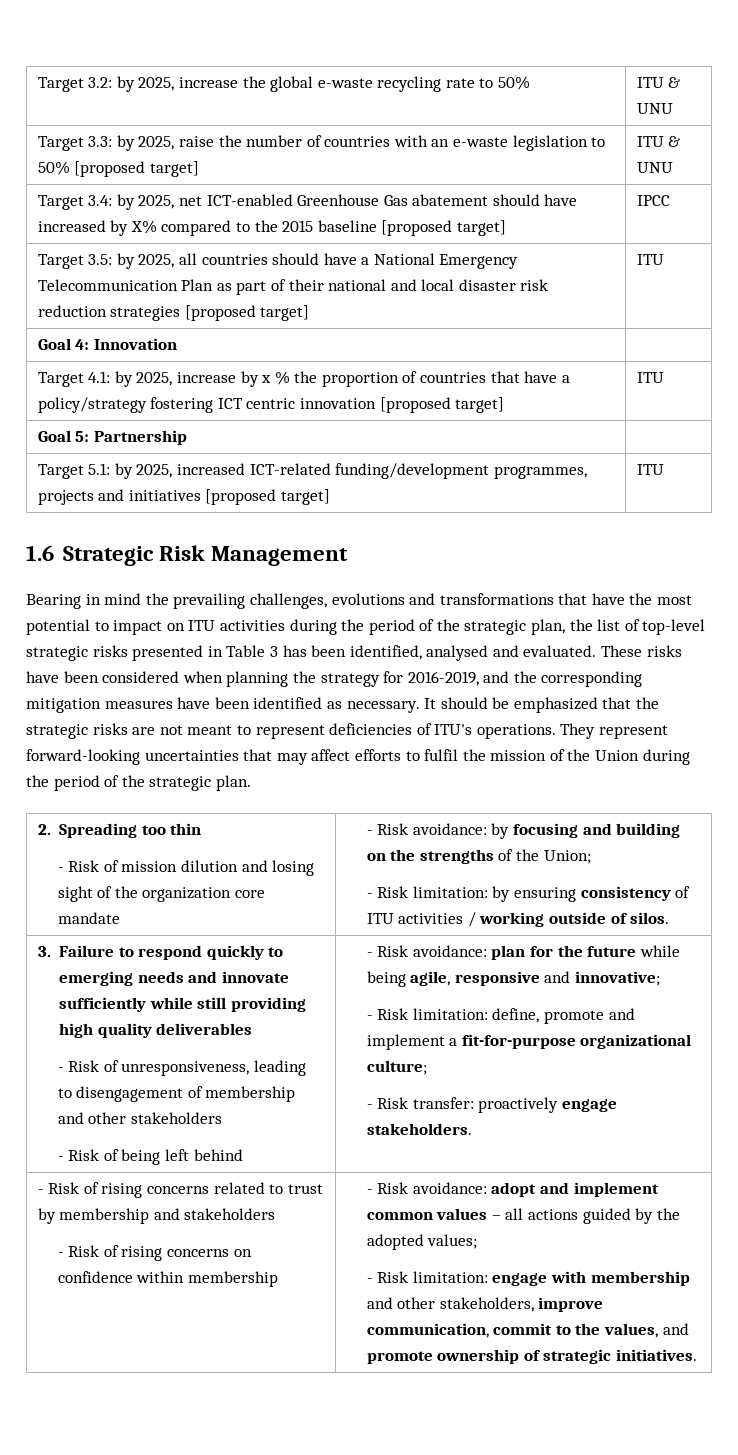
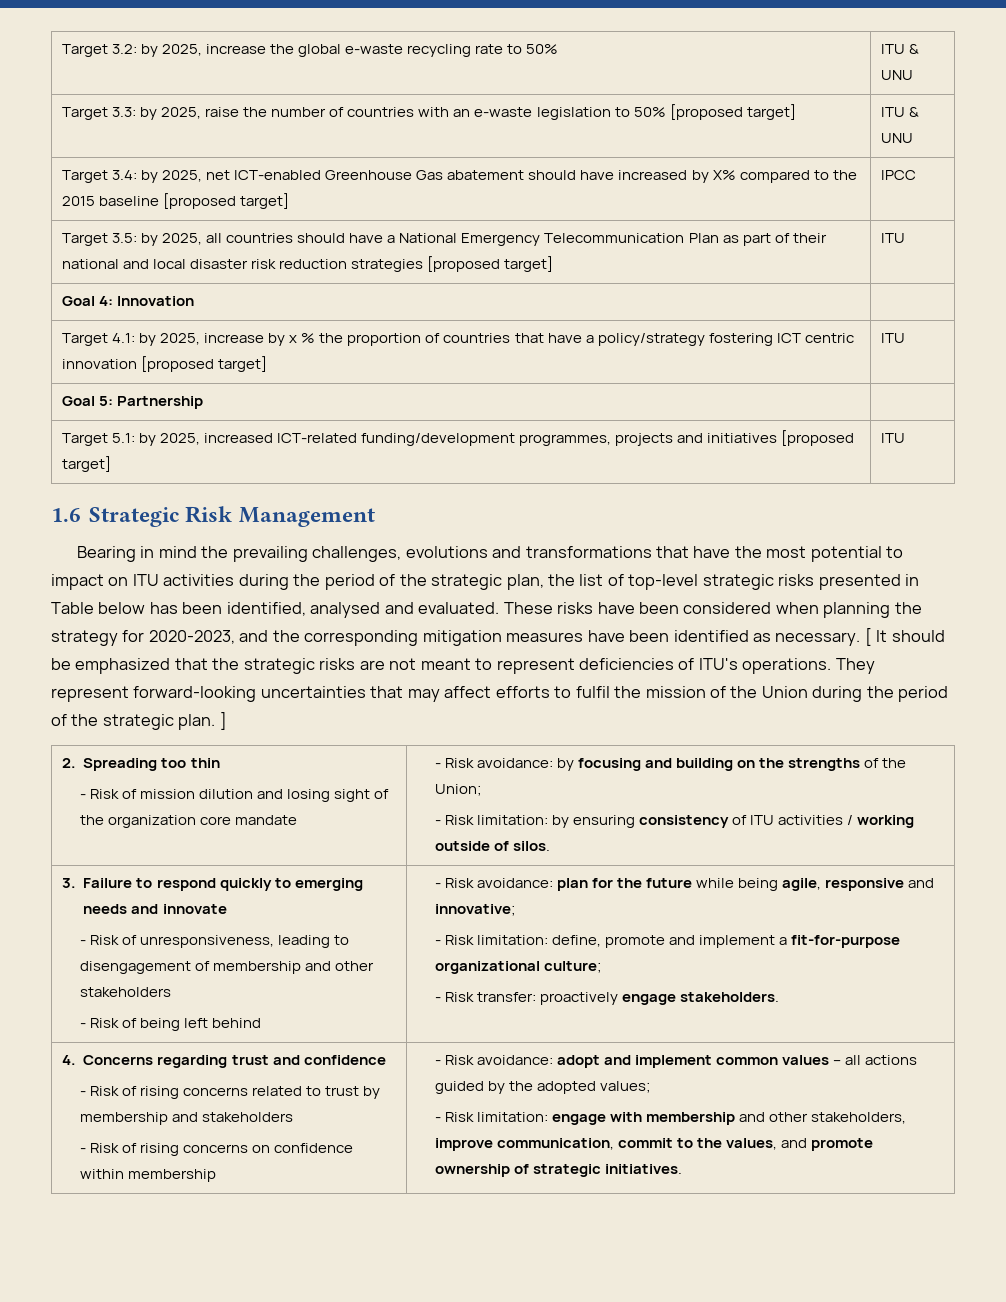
[269,646,278,657] 3 -> [98,602,146,614] below
[407,671,479,686] 2016-2019, -> [148,630,235,644] 2020-2023,
(420, 707) none -> [864,628,872,646] [
(251, 783) none -> [219,712,227,730] ]
[59,997,306,1012] [59,1023,253,1038] sufficiently while still providing high quality deliverables -> (227, 909) none
(472, 1129) none -> [61,1055,386,1068] 4. Concerns regarding trust and confidence //

